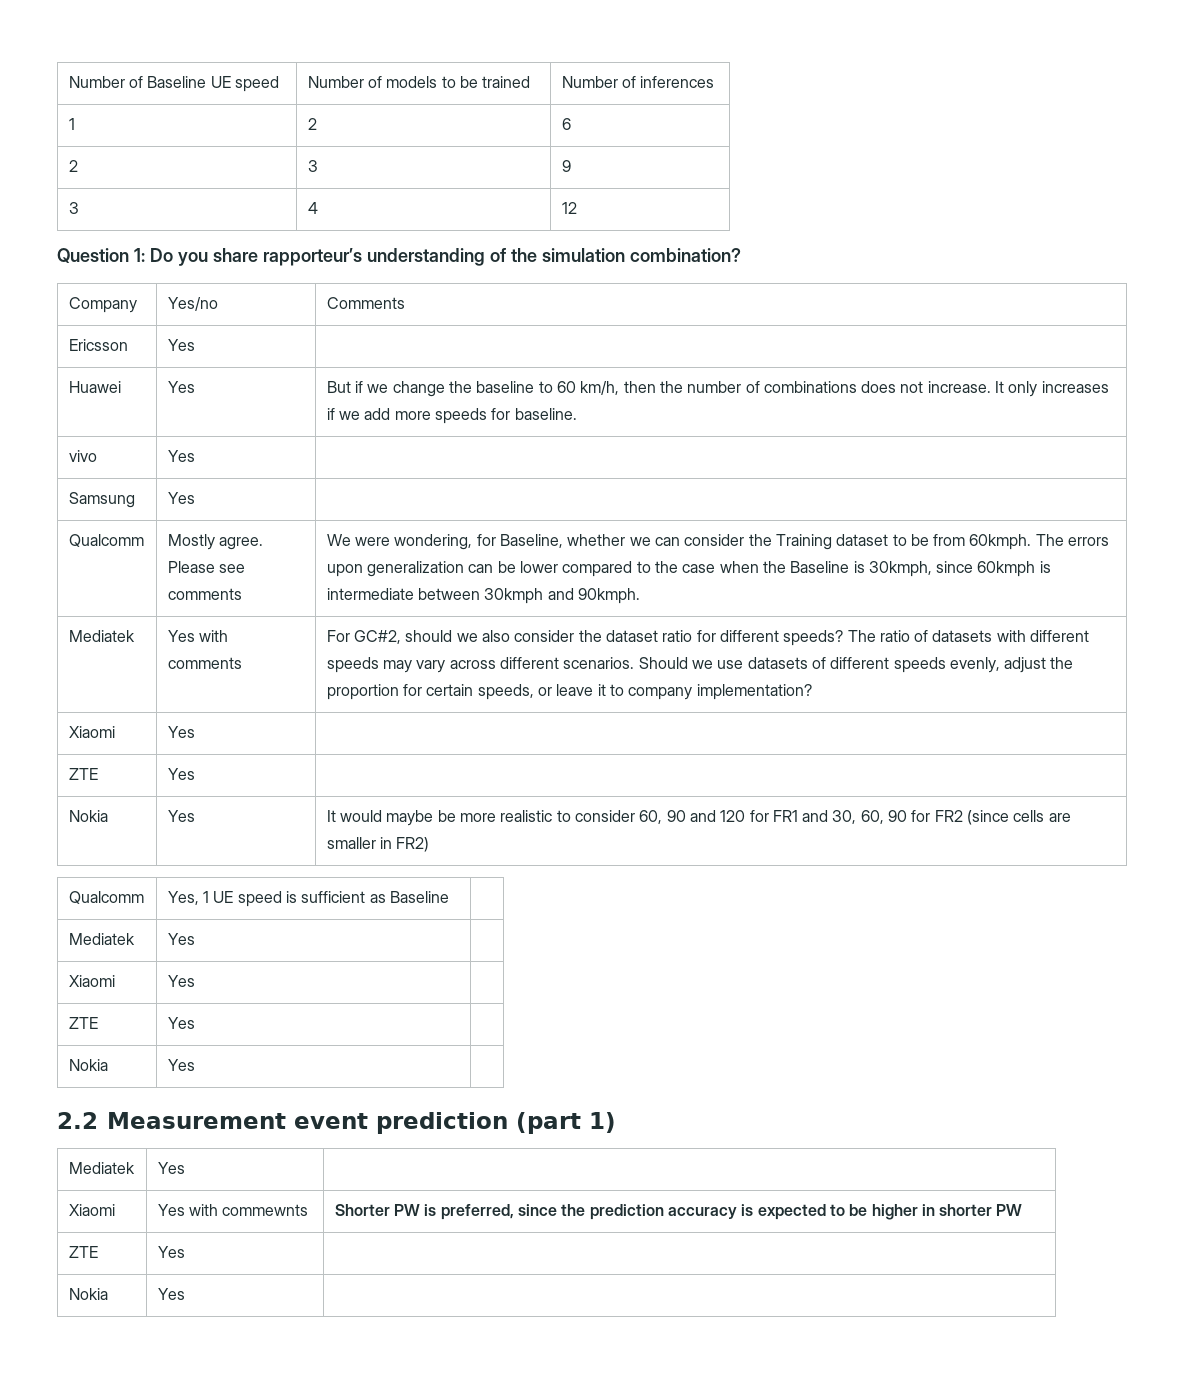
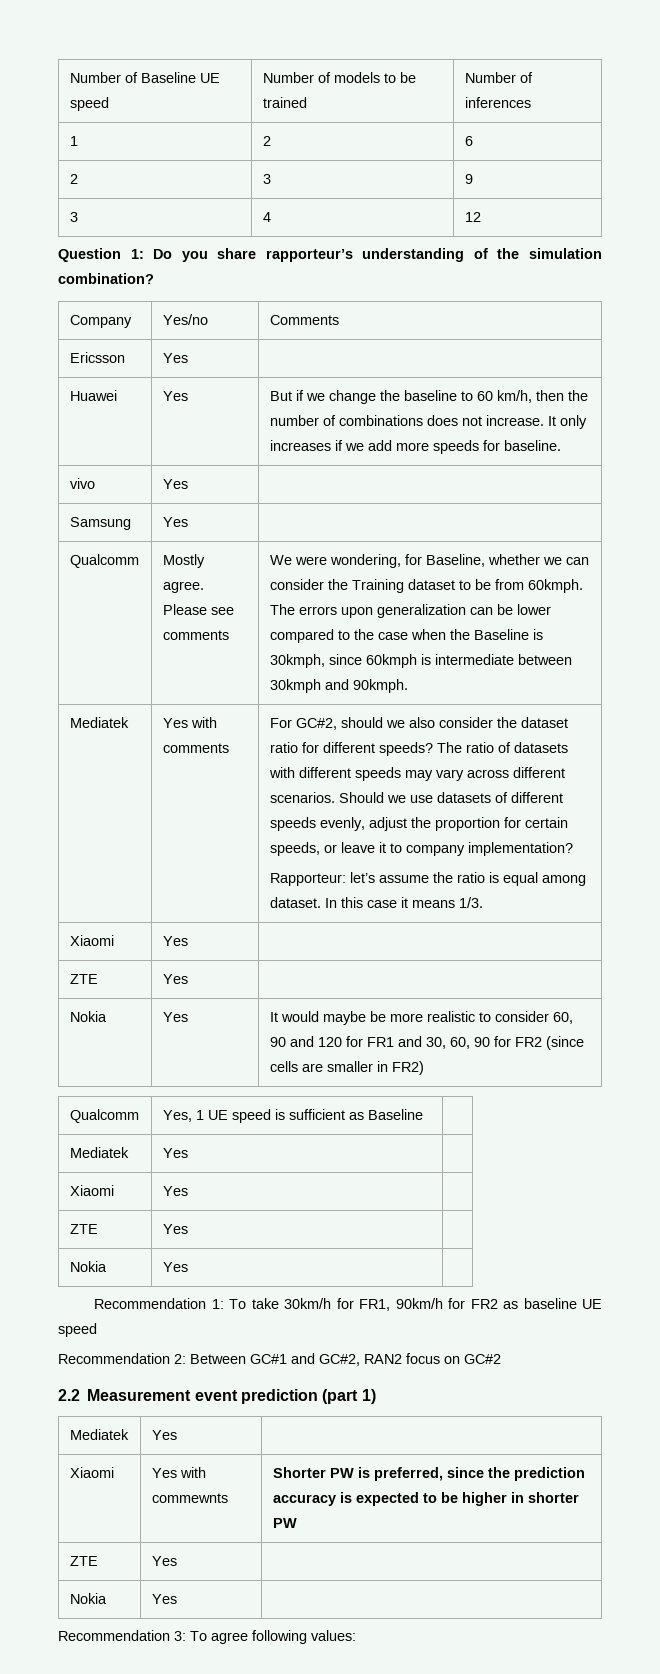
(812, 692) none -> [269,872,586,886] [269,897,483,908] // Rapporteur: let’s assume the ratio is equal among dataset. In this case it means 1/3.
(195, 1065) none -> [94,1298,602,1311] [58,1323,97,1337] [58,1353,501,1366] // Recommendation 1: To take 30km/h for FR1, 90km/h for FR2 as baseline UE speed // Recommendation 2: Between GC#1 and GC#2, RAN2 focus on GC#2
(185, 1294) none -> [58,1630,356,1644] // Recommendation 3: To agree following values:

